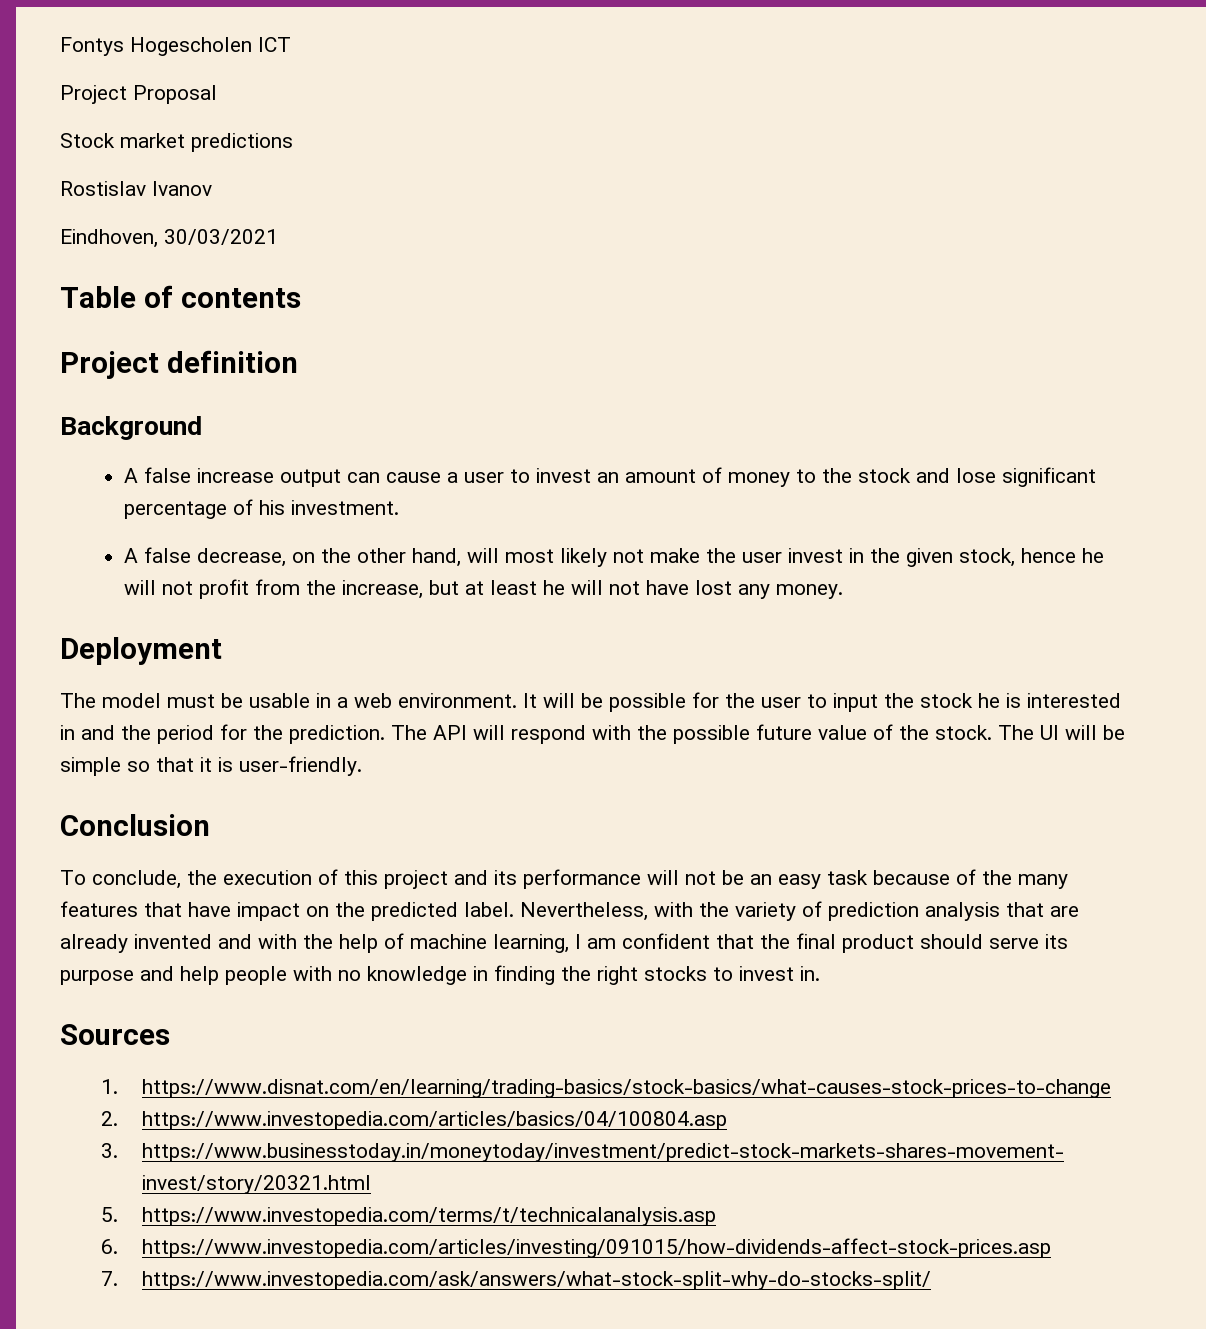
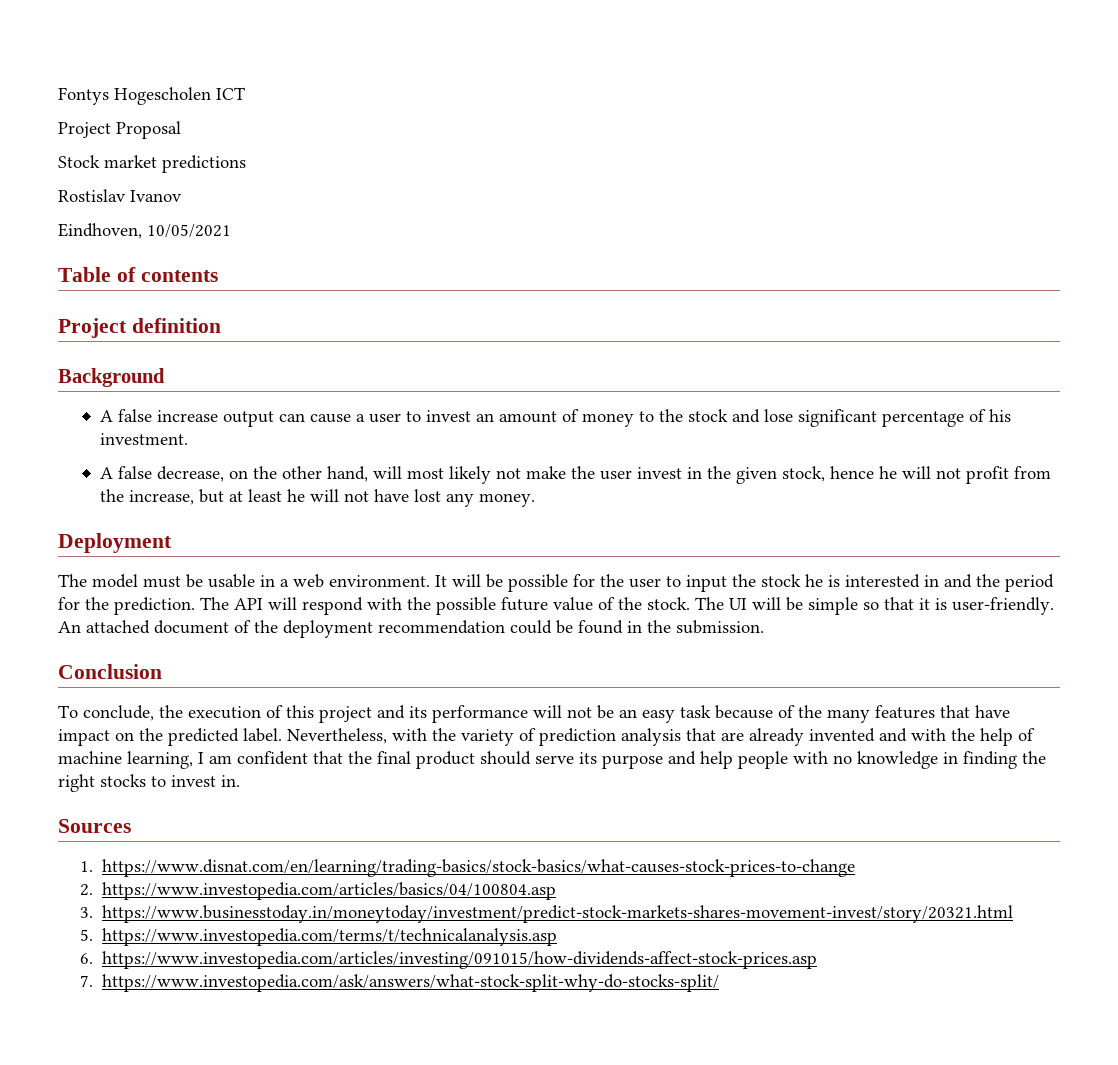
[164,229,278,245] 30/03/2021 -> [147,224,231,238] 10/05/2021
(362, 766) none -> [58,620,764,638] An attached document of the deployment recommendation could be found in the submission.

